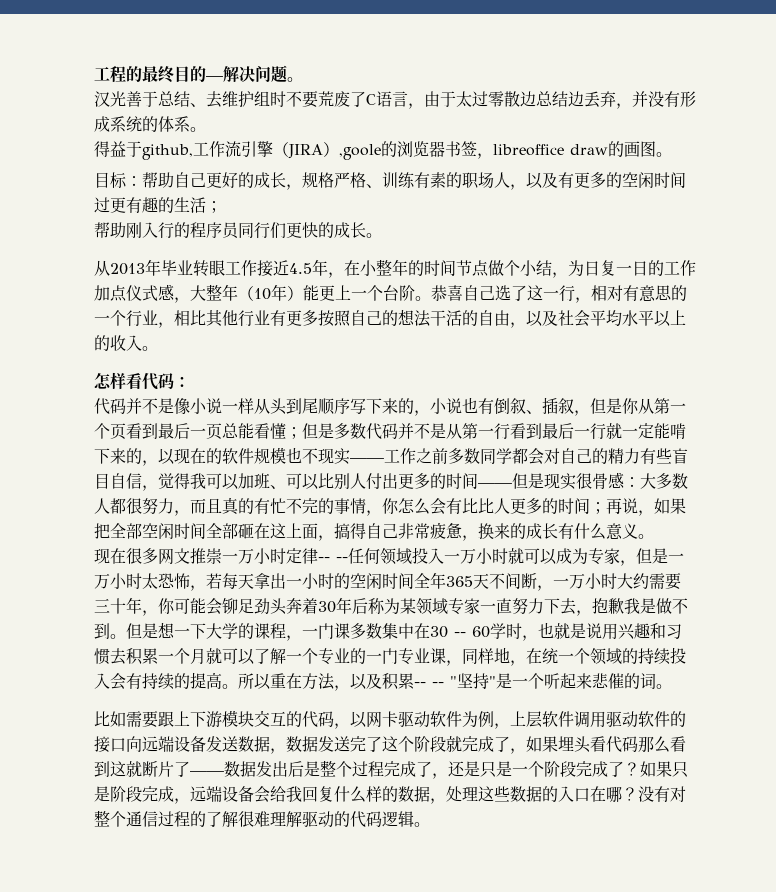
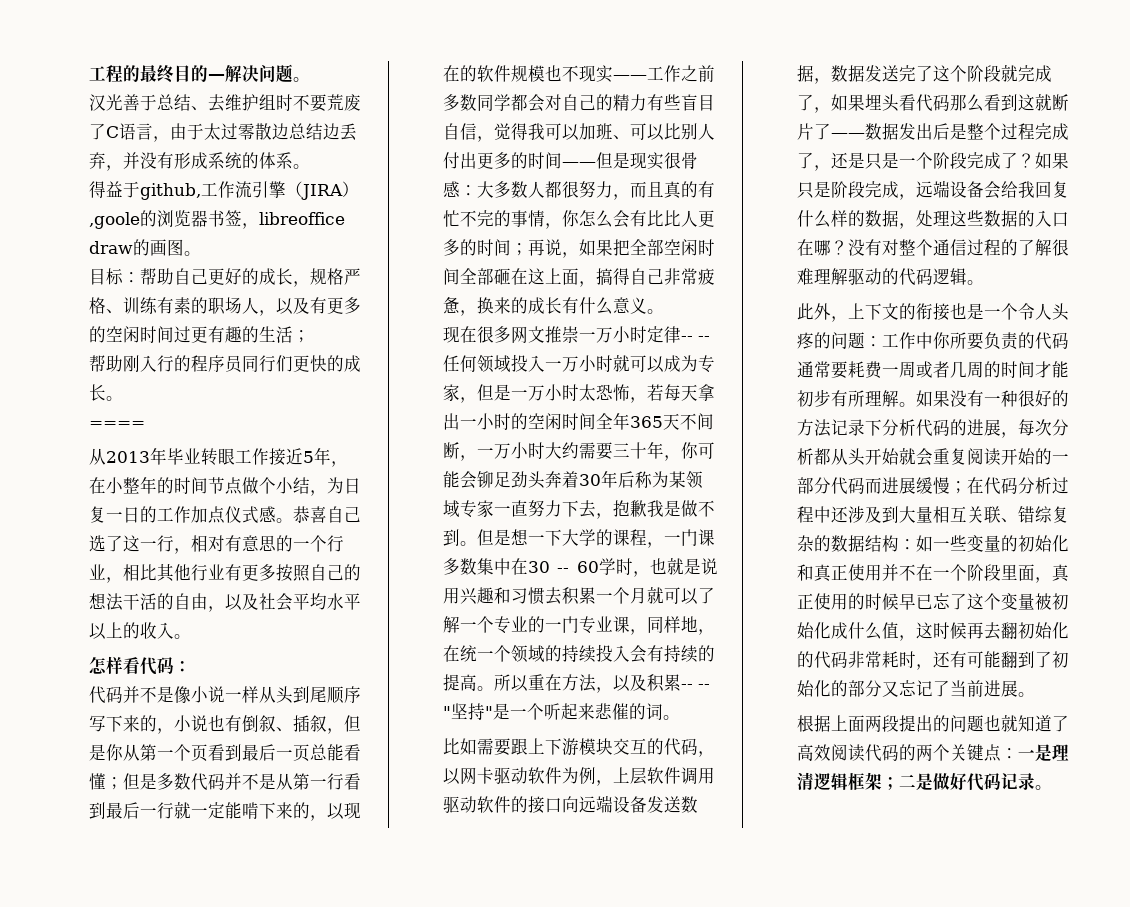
(382, 235) none -> [88,421,145,428] // ====
[288,263,312,274] 4.5 -> [302,451,314,463] 5
[173,284,415,303] ，大整年（10年）能更上一个台阶 -> (276, 514) none
(430, 824) none -> [796,303,1069,322] [796,332,1069,350] [796,361,1069,379] [796,389,1069,407] [796,419,1069,438] [796,448,1069,466] [796,477,1069,495] [796,506,1069,523] [796,535,1069,552] [796,564,1069,583] [796,593,1069,610] [796,622,1069,641] [796,651,1069,670] [796,680,1035,697] [796,715,1069,732] [796,744,1069,762] [796,772,1052,791] // 此外，上下文的衔接也是一个令人头疼的问题：工作中你所要负责的代码通常要耗费一周或者几周的时间才能初步有所理解。如果没有一种很好的方法记录下分析代码的进展，每次分析都从头开始就会重复阅读开始的一部分代码而进展缓慢；在代码分析过程中还涉及到大量相互关联、错综复杂的数据结构：如一些变量的初始化和真正使用并不在一个阶段里面，真正使用的时候早已忘了这个变量被初始化成什么值，这时候再去翻初始化的代码非常耗时，还有可能翻到了初始化的部分又忘记了当前进展。 // 根据上面两段提出的问题也就知道了高效阅读代码的两个关键点：一是理清逻辑框架；二是做好代码记录。

